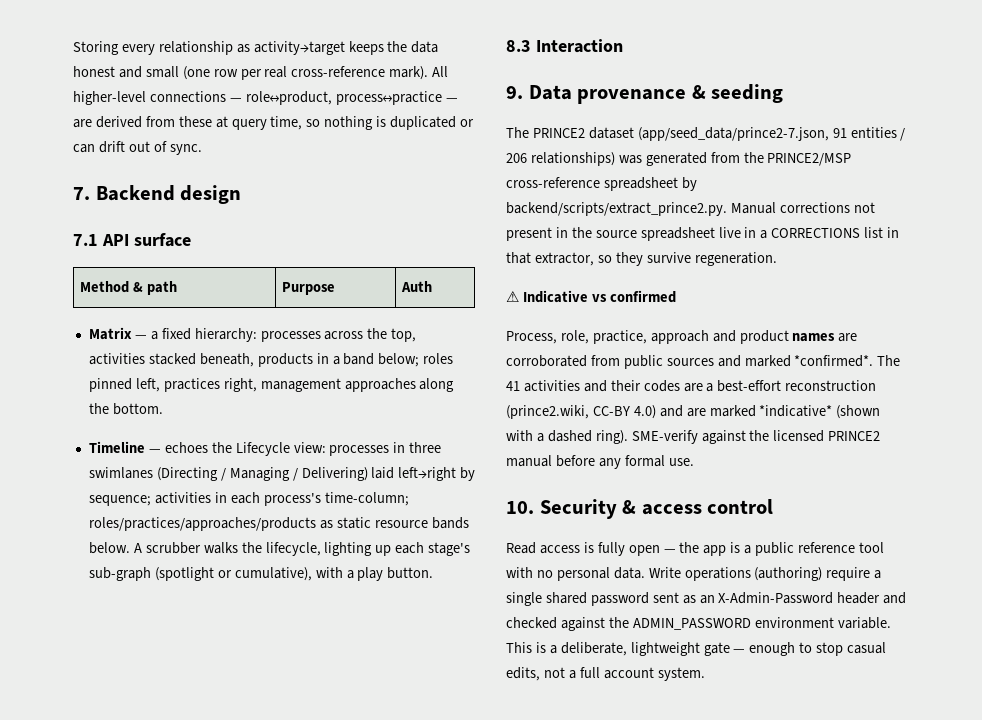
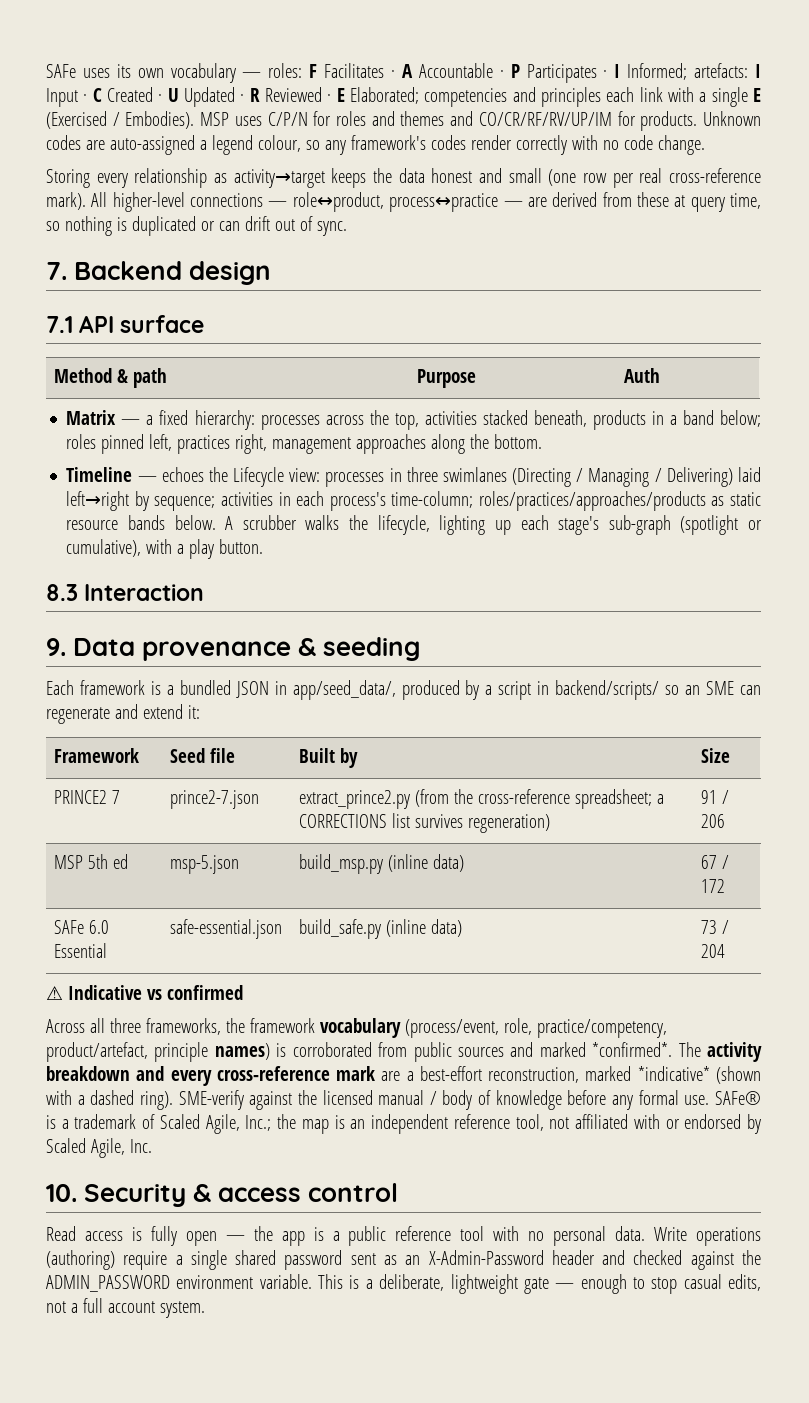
(73, 48) none -> [46,63,762,83] [46,87,762,107] [46,111,761,131] [46,135,705,155] SAFe uses its own vocabulary — roles: F Facilitates · A Accountable · P Participates · I Informed; artefacts: I Input · C Created · U Updated · R Reviewed · E Elaborated; competencies and principles each link with a single E (Exercised / Embodies). MSP uses C/P/N for roles and themes and CO/CR/RF/RV/UP/IM for products. Unknown codes are auto-assigned a legend colour, so any framework's codes render correctly with no code change. //
[506,127,906,141] [506,152,852,166] [506,177,697,191] [506,202,875,216] [506,227,900,241] [506,252,777,266] [506,290,676,303] [506,330,858,344] The PRINCE2 dataset (app/seed_data/prince2-7.json, 91 entities / 206 relationships) was generated from the PRINCE2/MSP cross-reference spreadsheet by backend/scripts/extract_prince2.py. Manual corrections not present in the source spreadsheet live in a CORRECTIONS list in that extractor, so they survive regeneration. // ⚠ Indicative vs confirmed // Process, role, practice, approach and product names are -> [46,680,762,700] [46,704,200,724] [53,748,139,763] [169,748,235,763] [298,748,358,768] [700,748,730,763] [53,790,120,804] [169,790,259,809] [298,789,664,809] [298,813,550,833] [700,790,729,804] [700,814,725,828] [53,854,128,869] [169,855,239,874] [298,854,464,874] [700,855,729,869] [700,879,725,893] [53,920,109,934] [53,943,107,958] [169,919,282,939] [298,919,462,939] [700,920,729,934] [700,944,725,958] [46,985,243,1000] [46,1018,667,1038] [46,1042,287,1062] Each framework is a bundled JSON in app/seed_data/, produced by a script in backend/scripts/ so an SME can regenerate and extend it: // Framework | Seed file | Built by | Size // PRINCE2 7 | prince2-7.json | extract_prince2.py (from the cross-reference spreadsheet; a CORRECTIONS list survives regeneration) | 91 / 206 // MSP 5th ed | msp-5.json | build_msp.py (inline data) | 67 / 172 // SAFe 6.0 Essential | safe-essential.json | build_safe.py (inline data) | 73 / 204 // ⚠ Indicative vs confirmed // Across all three frameworks, the framework vocabulary (process/event, role, practice/competency, product/artefact, principle names) is
[506,380,877,392] [506,405,706,419] 41 activities and their codes are a best-effort reconstruction (prince2.wiki, CC-BY 4.0) and are -> [707,1042,763,1062] [46,1066,580,1086] activity breakdown and every cross-reference mark are a best-effort reconstruction,
[828,431,881,441] [506,455,552,467] PRINCE2 manual -> [378,1090,562,1110] manual / body of knowledge
(694, 462) none -> [714,1091,761,1105] [46,1114,761,1134] [46,1138,152,1158] SAFe® is a trademark of Scaled Agile, Inc.; the map is an independent reference tool, not affiliated with or endorsed by Scaled Agile, Inc.

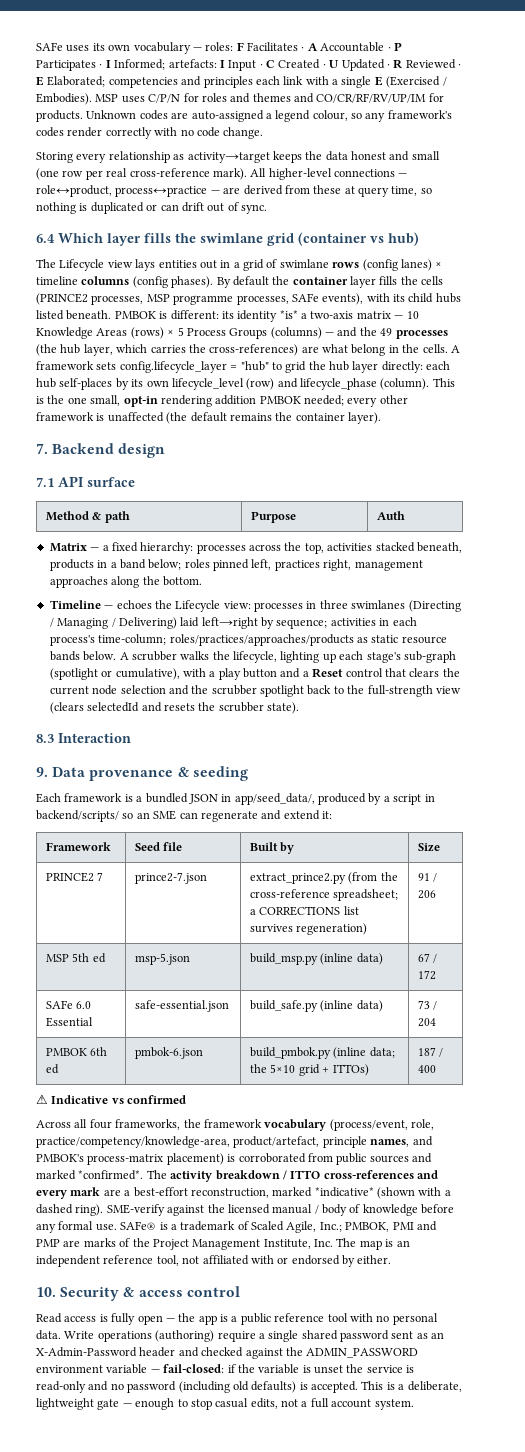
(347, 228) none -> [36,232,419,246] [36,259,443,271] [36,276,444,288] [36,293,461,305] [36,310,419,322] [36,327,448,339] [36,344,460,356] [36,361,451,373] [36,378,455,390] [36,395,408,407] [36,412,381,424] // 6.4 Which layer fills the swimlane grid (container vs hub) // The Lifecycle view lays entities out in a grid of swimlane rows (config lanes) × timeline columns (config phases). By default the container layer fills the cells (PRINCE2 processes, MSP programme processes, SAFe events), with its child hubs listed beneath. PMBOK is different: its identity *is* a two-axis matrix — 10 Knowledge Areas (rows) × 5 Process Groups (columns) — and the 49 processes (the hub layer, which carries the cross-references) are what belong in the cells. A framework sets config.lifecycle_layer = "hub" to grid the hub layer directly: each hub self-places by its own lifecycle_level (row) and lifecycle_phase (column). This is the one small, opt-in rendering addition PMBOK needed; every other framework is unaffected (the default remains the container layer).
[219,539,264,554] button. -> [243,668,460,678] [49,685,461,697] [49,702,299,714] button and a Reset control that clears the current node selection and the scrubber spotlight back to the full-strength view (clears selectedId and resets the scrubber state).
(725, 951) none -> [45,1047,108,1056] [45,1064,59,1074] [134,1047,203,1059] [249,1047,395,1059] [249,1064,369,1076] [417,1047,444,1057] [417,1065,436,1073] // PMBOK 6th ed | pmbok-6.json | build_pmbok.py (inline data; the 5×10 grid + ITTOs) | 187 / 400
[109,1018,141,1033] three -> [89,1119,112,1129] four
[536,1019,667,1038] practice/competency, -> [36,1136,230,1148] practice/competency/knowledge-area,
[214,1043,270,1060] names) -> [370,1136,433,1147] [36,1153,224,1165] names, and PMBOK's process-matrix placement)
(130, 1073) none -> [282,1170,414,1180] / ITTO cross-references
[216,1066,330,1081] cross-reference -> (67, 1194) none
[277,1114,297,1129] the -> [345,1221,437,1232] [36,1238,357,1250] PMBOK, PMI and PMP are marks of the Project Management Institute, Inc. The
[46,1138,152,1158] Scaled Agile, Inc. -> [357,1255,392,1264] either.
[259,1274,312,1289] variable. -> [106,1364,415,1374] [36,1381,358,1393] variable — fail-closed: if the variable is unset the service is read-only and no password (including old defaults) is accepted.

